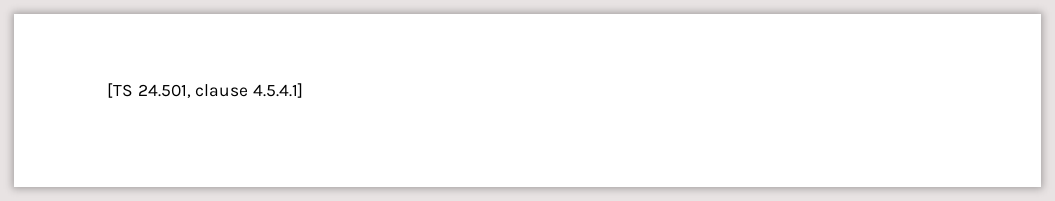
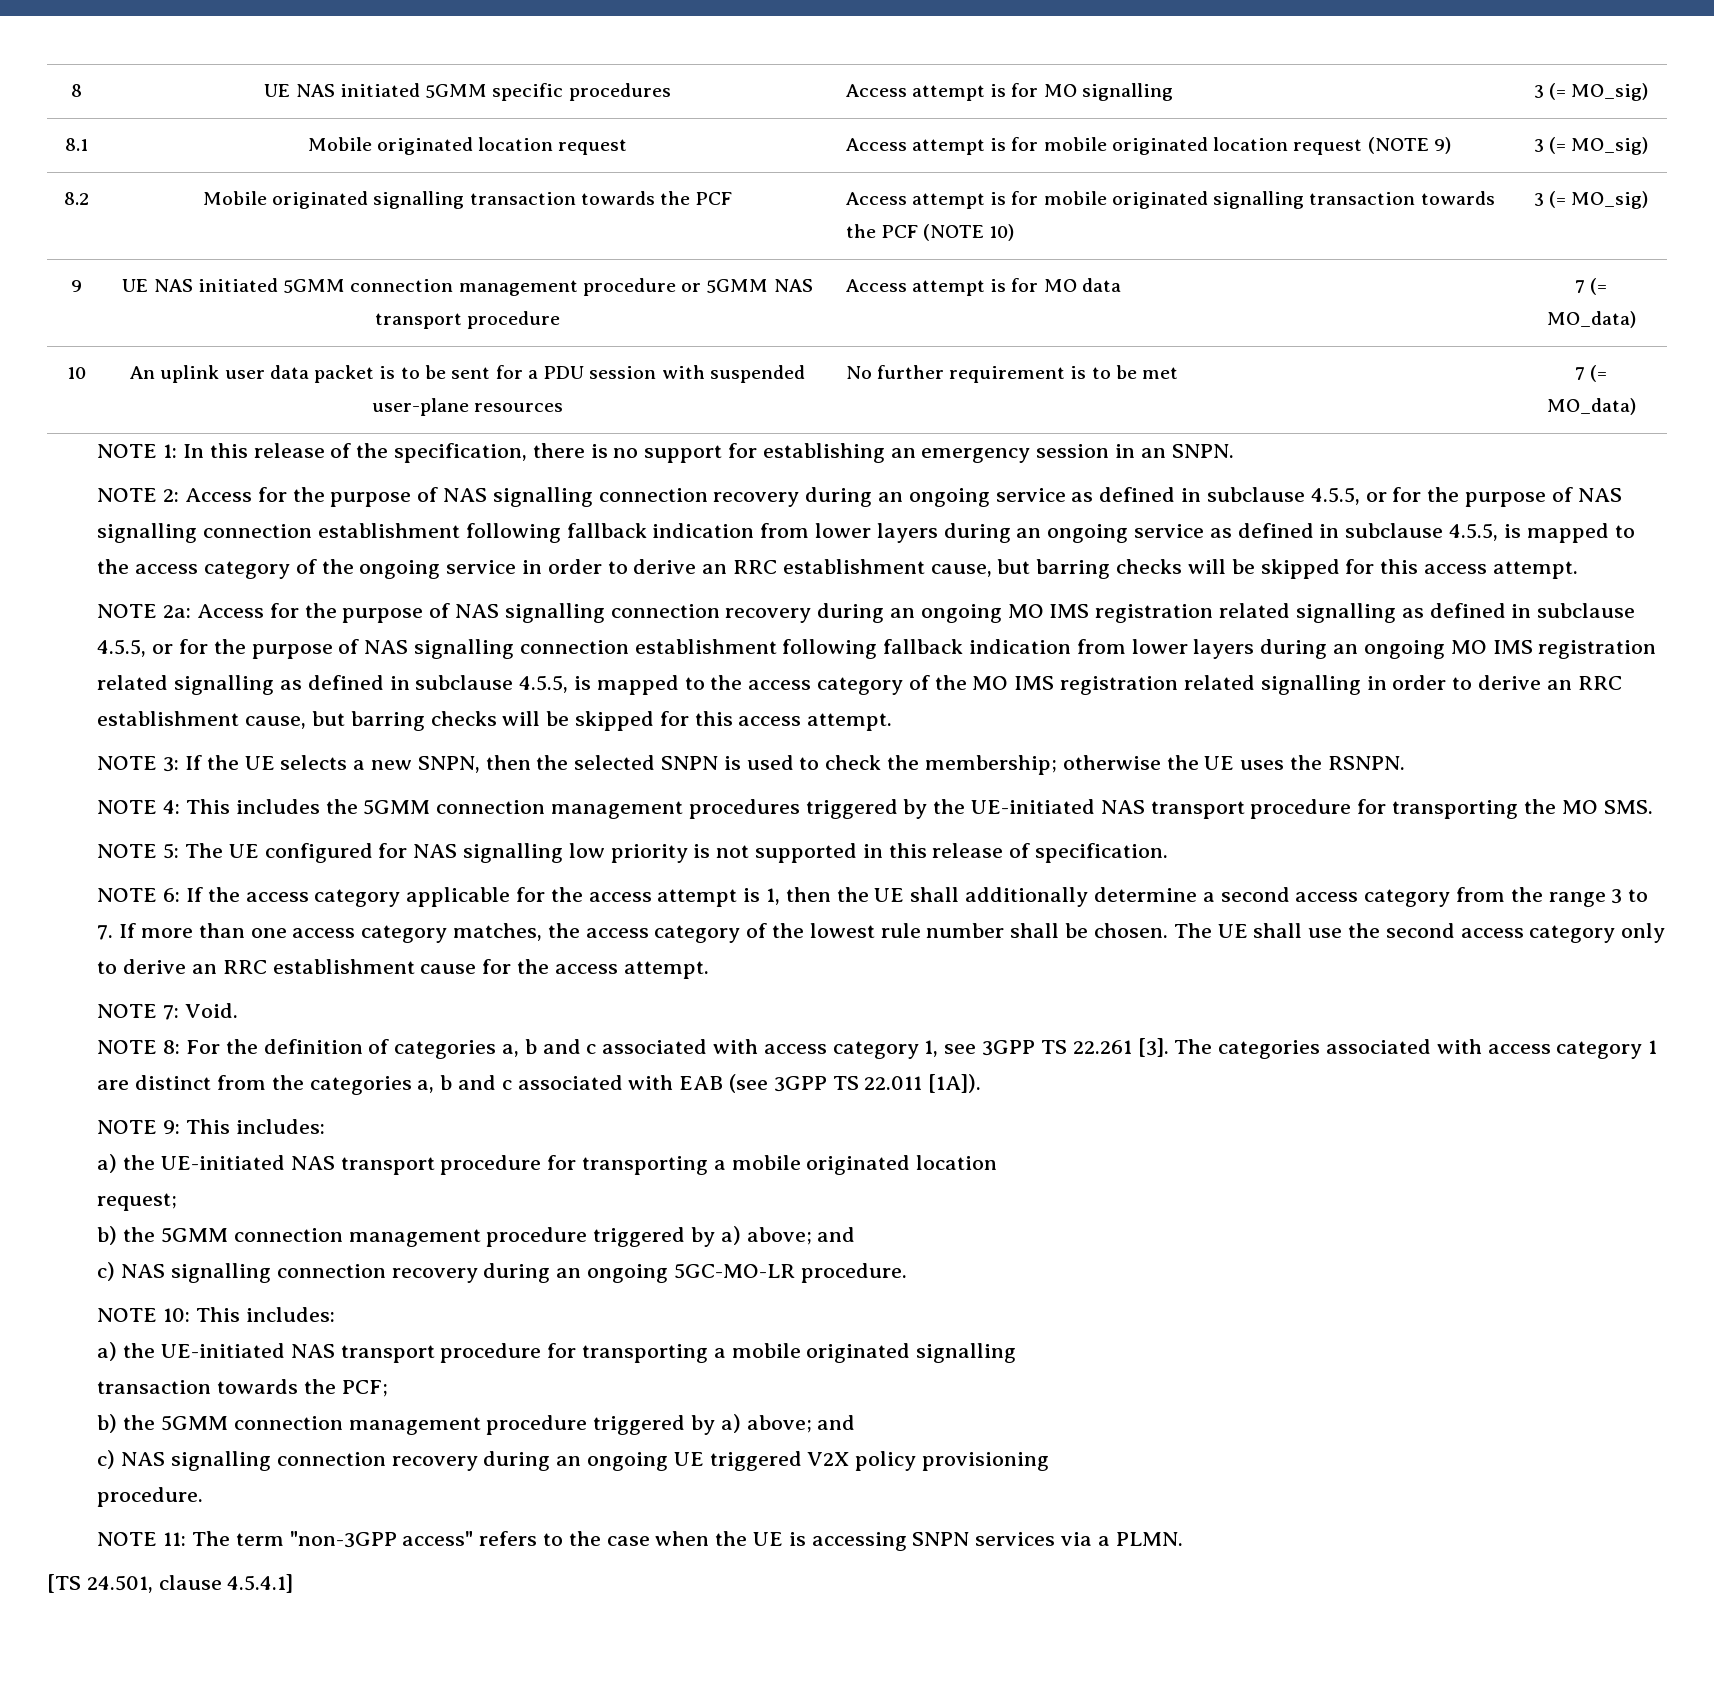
(107, 90) none -> [70,84,82,97] [264,83,671,101] [845,83,1173,101] [1533,83,1649,101] [64,138,88,151] [307,137,628,155] [845,137,1451,155] [1533,137,1649,155] [63,192,89,205] [202,191,733,209] [845,191,1495,209] [845,224,1015,241] [1533,191,1649,209] [70,280,82,292] [122,278,813,296] [374,311,561,329] [845,278,1121,296] [1574,278,1608,295] [1546,311,1636,328] [66,367,86,379] [130,365,805,383] [371,398,564,416] [845,365,1179,383] [1574,365,1608,382] [1546,398,1636,415] [97,443,1234,463] [97,487,1622,507] [97,523,1635,543] [97,559,1578,579] [97,603,1636,623] [97,639,1657,659] [97,675,1622,695] [97,711,893,731] [97,755,1405,775] [97,799,1653,819] [97,843,1169,863] [97,887,1649,907] [97,923,1666,943] [97,959,709,979] [97,1003,239,1020] [97,1038,1658,1059] [97,1074,982,1095] [97,1119,325,1134] [97,1154,998,1175] [97,1193,178,1211] [97,1226,856,1247] [97,1262,907,1283] [97,1307,335,1322] [97,1342,1017,1363] [97,1379,388,1397] [97,1414,856,1435] [97,1450,1050,1471] [97,1487,204,1507] [97,1531,1183,1551] 8 | UE NAS initiated 5GMM specific procedures | Access attempt is for MO signalling | 3 (= MO_sig) // 8.1 | Mobile originated location request | Access attempt is for mobile originated location request (NOTE 9) | 3 (= MO_sig) // 8.2 | Mobile originated signalling transaction towards the PCF | Access attempt is for mobile originated signalling transaction towards the PCF (NOTE 10) | 3 (= MO_sig) // 9 | UE NAS initiated 5GMM connection management procedure or 5GMM NAS transport procedure | Access attempt is for MO data | 7 (= MO_data) // 10 | An uplink user data packet is to be sent for a PDU session with suspended user-plane resources | No further requirement is to be met | 7 (= MO_data) // NOTE 1: In this release of the specification, there is no support for establishing an emergency session in an SNPN. // NOTE 2: Access for the purpose of NAS signalling connection recovery during an ongoing service as defined in subclause 4.5.5, or for the purpose of NAS signalling connection establishment following fallback indication from lower layers during an ongoing service as defined in subclause 4.5.5, is mapped to the access category of the ongoing service in order to derive an RRC establishment cause, but barring checks will be skipped for this access attempt. // NOTE 2a: Access for the purpose of NAS signalling connection recovery during an ongoing MO IMS registration related signalling as defined in subclause 4.5.5, or for the purpose of NAS signalling connection establishment following fallback indication from lower layers during an ongoing MO IMS registration related signalling as defined in subclause 4.5.5, is mapped to the access category of the MO IMS registration related signalling in order to derive an RRC establishment cause, but barring checks will be skipped for this access attempt. // NOTE 3: If the UE selects a new SNPN, then the selected SNPN is used to check the membership; otherwise the UE uses the RSNPN. // NOTE 4: This includes the 5GMM connection management procedures triggered by the UE-initiated NAS transport procedure for transporting the MO SMS. // NOTE 5: The UE configured for NAS signalling low priority is not supported in this release of specification. // NOTE 6: If the access category applicable for the access attempt is 1, then the UE shall additionally determine a second access category from the range 3 to 7. If more than one access category matches, the access category of the lowest rule number shall be chosen. The UE shall use the second access category only to derive an RRC establishment cause for the access attempt. // NOTE 7: Void. // NOTE 8: For the definition of categories a, b and c associated with access category 1, see 3GPP TS 22.261 [3]. The categories associated with access category 1 are distinct from the categories a, b and c associated with EAB (see 3GPP TS 22.011 [1A]). // NOTE 9: This includes: // a) the UE-initiated NAS transport procedure for transporting a mobile originated location // request; // b) the 5GMM connection management procedure triggered by a) above; and // c) NAS signalling connection recovery during an ongoing 5GC-MO-LR procedure. // NOTE 10: This includes: // a) the UE-initiated NAS transport procedure for transporting a mobile originated signalling // transaction towards the PCF; // b) the 5GMM connection management procedure triggered by a) above; and // c) NAS signalling connection recovery during an ongoing UE triggered V2X policy provisioning // procedure. // NOTE 11: The term "non-3GPP access" refers to the case when the UE is accessing SNPN services via a PLMN. //

